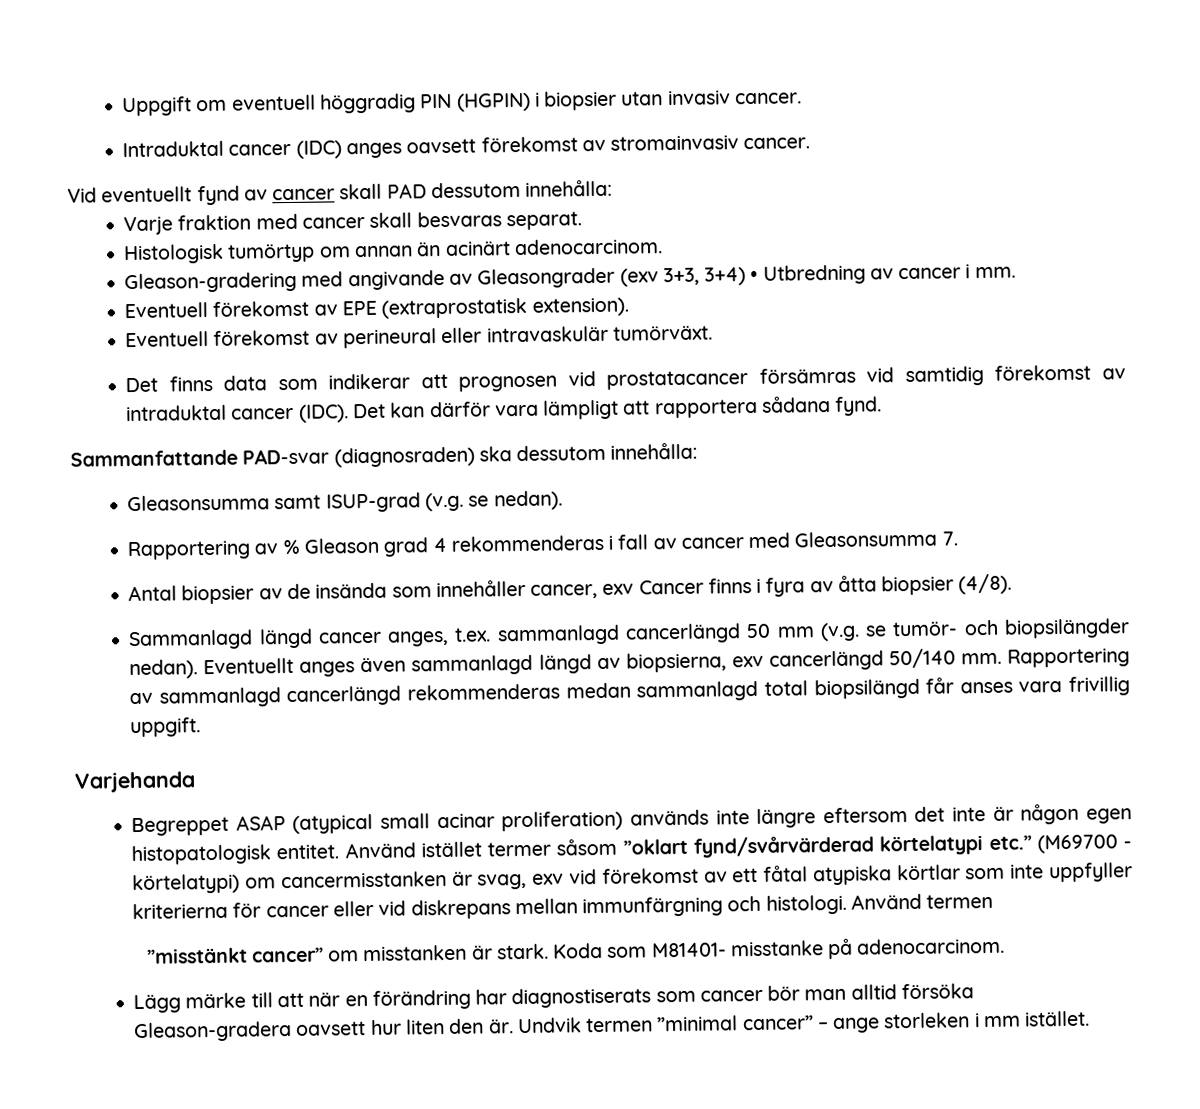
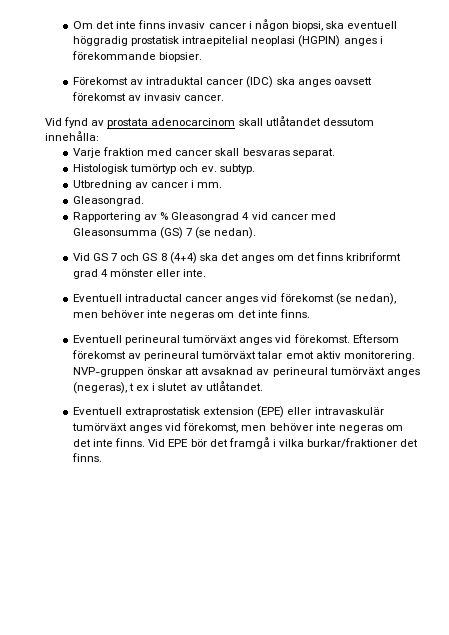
[122,90,802,117] [122,140,225,158] Uppgift om eventuell höggradig PIN (HGPIN) i biopsier utan invasiv cancer. // Intraduktal -> [72,19,398,31] [72,35,383,47] [71,51,203,62] [72,77,204,85] Om det inte finns invasiv cancer i någon biopsi, ska eventuell höggradig prostatisk intraepitelial neoplasi (HGPIN) anges i förekommande biopsier. // Förekomst av intraduktal
(342, 149) none -> [276,77,295,85] ska
[610,135,740,151] stromainvasiv -> [144,93,182,101] invasiv
[101,186,193,203] eventuellt -> (62, 122) none
[272,183,427,201] cancer skall PAD -> [107,116,321,128] prostata adenocarcinom skall utlåtandet
[319,238,663,258] [124,267,759,294] om annan än acinärt adenocarcinom. // Gleason-gradering med angivande av Gleasongrader (exv 3+3, 3+4) • -> [179,164,256,174] och ev. subtyp. //
[124,297,629,319] [125,325,713,349] [125,364,1127,393] [126,396,883,423] [70,442,699,468] [127,490,563,513] [127,530,958,561] [128,573,1013,605] [128,618,1130,651] [129,648,1130,680] [129,676,1130,708] [130,717,202,738] [74,771,196,793] [131,803,1132,837] [131,834,1132,866] [132,862,1133,895] [132,893,994,920] [146,937,1006,964] [133,983,974,1014] [134,1010,1091,1043] Eventuell förekomst av EPE (extraprostatisk extension). // Eventuell förekomst av perineural eller intravaskulär tumörväxt. // Det finns data som indikerar att prognosen vid prostatacancer försämras vid samtidig förekomst av intraduktal cancer (IDC). Det kan därför vara lämpligt att rapportera sådana fynd. // Sammanfattande PAD-svar (diagnosraden) ska dessutom innehålla: // Gleasonsumma samt ISUP-grad (v.g. se nedan). // Rapportering av % Gleason grad 4 rekommenderas i fall av cancer med Gleasonsumma 7. // Antal biopsier av de insända som innehåller cancer, exv Cancer finns i fyra av åtta biopsier (4/8). // Sammanlagd längd cancer anges, t.ex. sammanlagd cancerlängd 50 mm (v.g. se tumör- och biopsilängder nedan). Eventuellt anges även sammanlagd längd av biopsierna, exv cancerlängd 50/140 mm. Rapportering av sammanlagd cancerlängd rekommenderas medan sammanlagd total biopsilängd får anses vara frivillig uppgift. // Varjehanda // Begreppet ASAP (atypical small acinar proliferation) används inte längre eftersom det inte är någon egen histopatologisk entitet. Använd istället termer såsom ”oklart fynd/svårvärderad körtelatypi etc.” (M69700 - körtelatypi) om cancermisstanken är svag, exv vid förekomst av ett fåtal atypiska körtlar som inte uppfyller kriterierna för cancer eller vid diskrepans mellan immunfärgning och histologi. Använd termen // ”misstänkt cancer” om misstanken är stark. Koda som M81401- misstanke på adenocarcinom. // Lägg märke till att när en förändring har diagnostiserats som cancer bör man alltid försöka Gleason-gradera oavsett hur liten den är. Undvik termen ”minimal cancer” – ange storleken i mm istället. -> [72,196,144,206] [72,212,336,222] [72,227,257,239] [72,252,402,264] [72,269,207,279] [72,293,396,305] [72,309,310,320] [72,334,399,345] [71,350,415,361] [72,367,420,377] [72,381,263,394] [72,406,384,418] [71,422,403,433] [72,437,419,449] [71,453,102,462] Gleasongrad. // Rapportering av % Gleasongrad 4 vid cancer med Gleasonsumma (GS) 7 (se nedan). // Vid GS 7 och GS 8 (4+4) ska det anges om det finns kribriformt grad 4 mönster eller inte. // Eventuell intraductal cancer anges vid förekomst (se nedan), men behöver inte negeras om det inte finns. // Eventuell perineural tumörväxt anges vid förekomst. Eftersom förekomst av perineural tumörväxt talar emot aktiv monitorering. NVP-gruppen önskar att avsaknad av perineural tumörväxt anges (negeras), t ex i slutet av utlåtandet. // Eventuell extraprostatisk extension (EPE) eller intravaskulär tumörväxt anges vid förekomst, men behöver inte negeras om det inte finns. Vid EPE bör det framgå i vilka burkar/fraktioner det finns.

